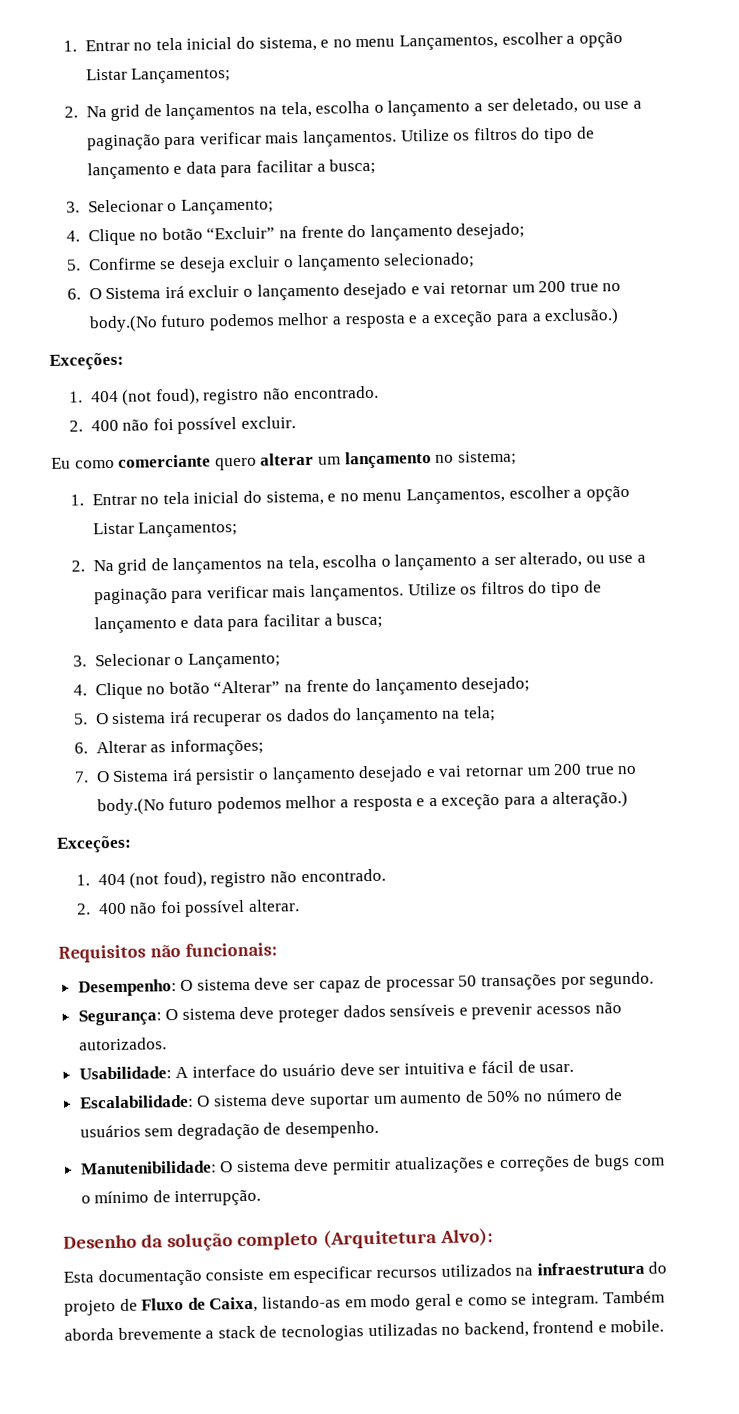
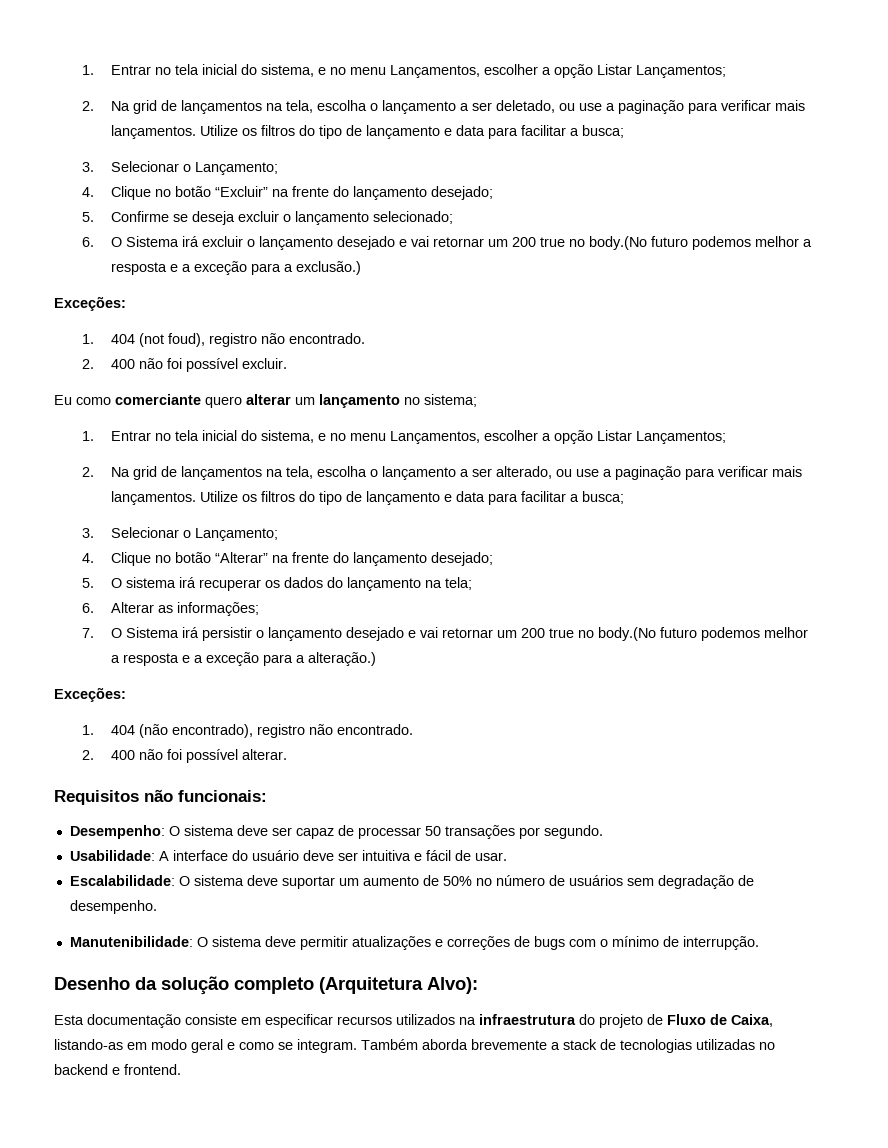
[129,871,207,889] (not foud), -> [138,724,253,738] (não encontrado),
[77,1002,622,1026] [78,1037,167,1051] // Segurança: O sistema deve proteger dados sensíveis e prevenir acessos não autorizados. -> (603, 832) none
[463,1319,665,1338] backend, frontend e mobile. -> [54,1064,181,1075] backend e frontend.

